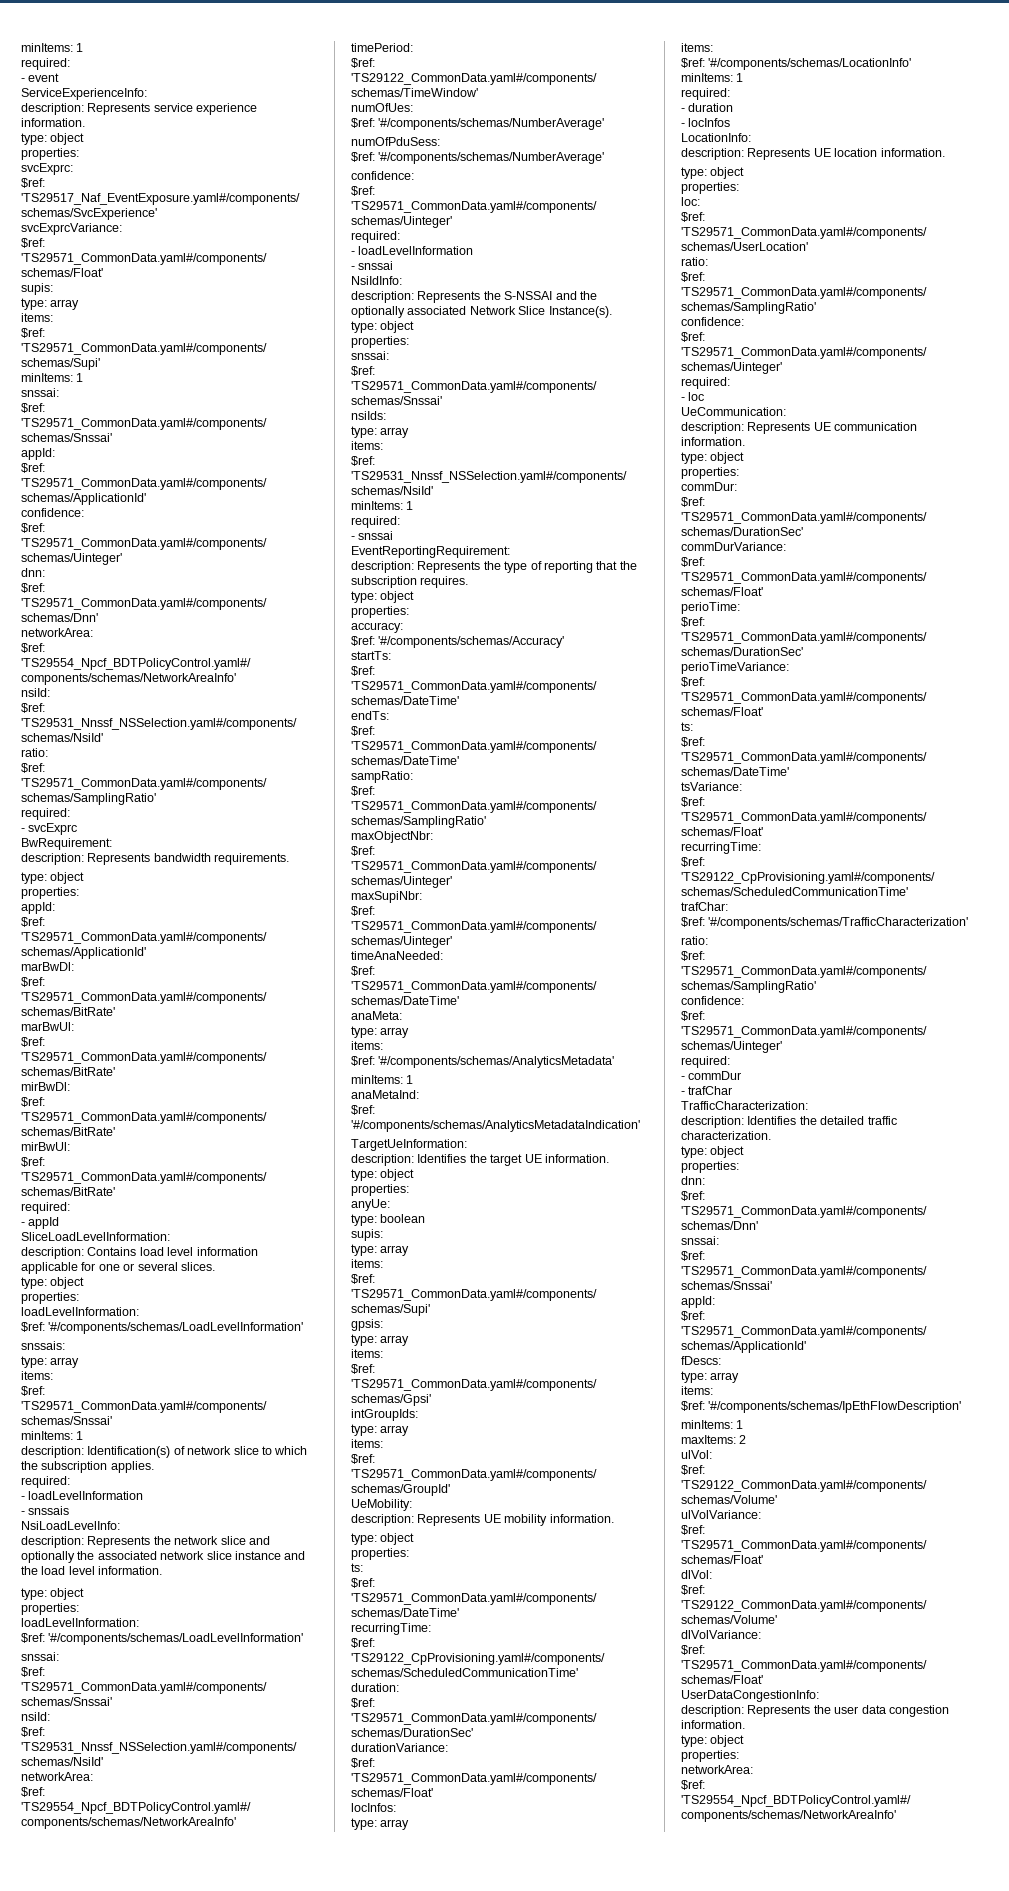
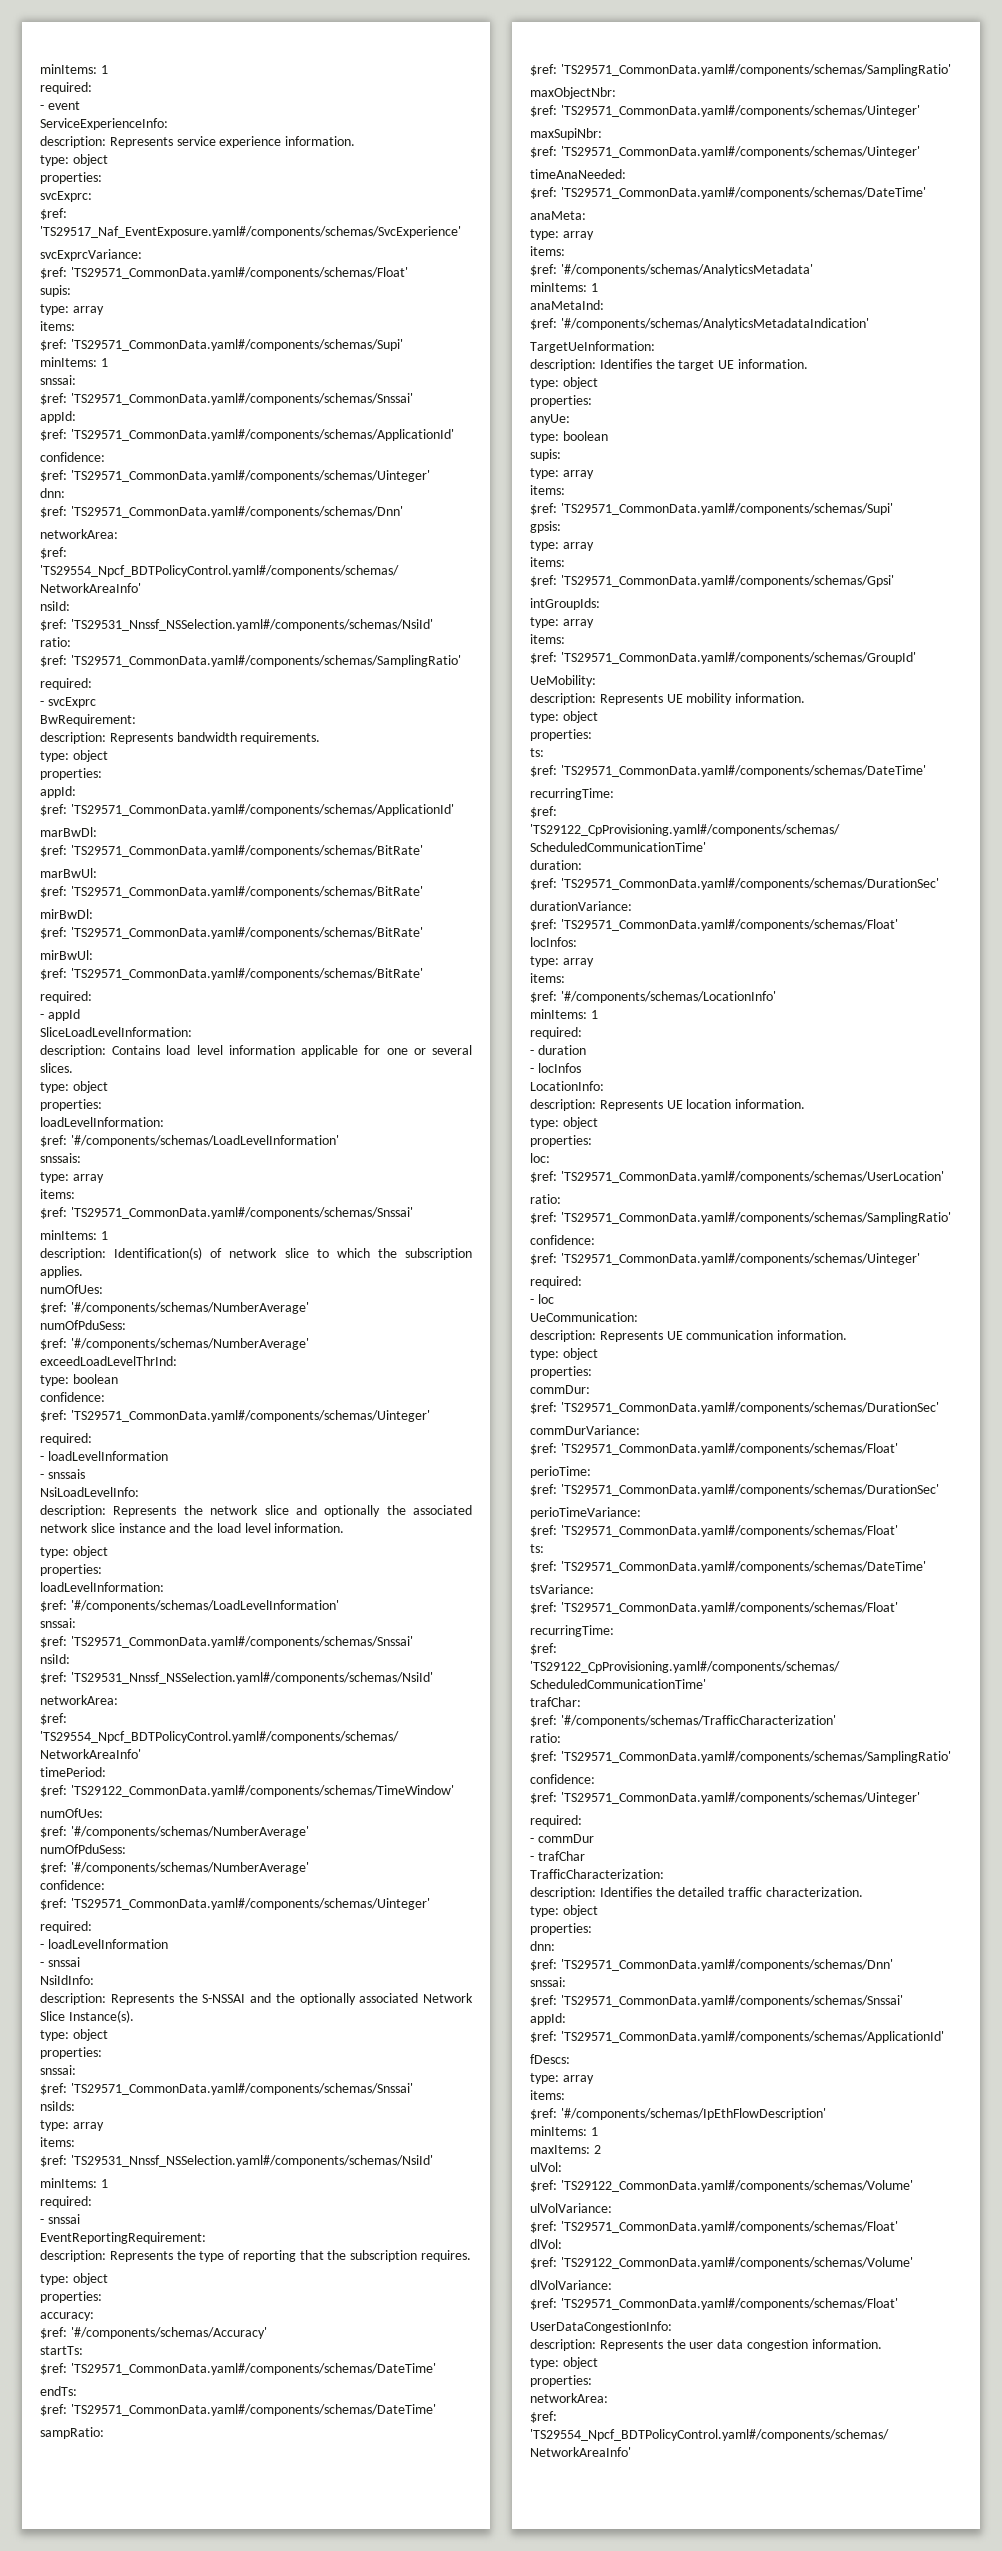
(154, 1467) none -> [40,1284,103,1294] [40,1302,309,1314] [40,1320,126,1330] [40,1338,309,1350] [40,1356,177,1366] [40,1374,118,1386] [40,1392,105,1402] [40,1410,430,1422] // numOfUes: // $ref: '#/components/schemas/NumberAverage' // numOfPduSess: // $ref: '#/components/schemas/NumberAverage' // exceedLoadLevelThrInd: // type: boolean // confidence: // $ref: 'TS29571_CommonData.yaml#/components/schemas/Uinteger'

